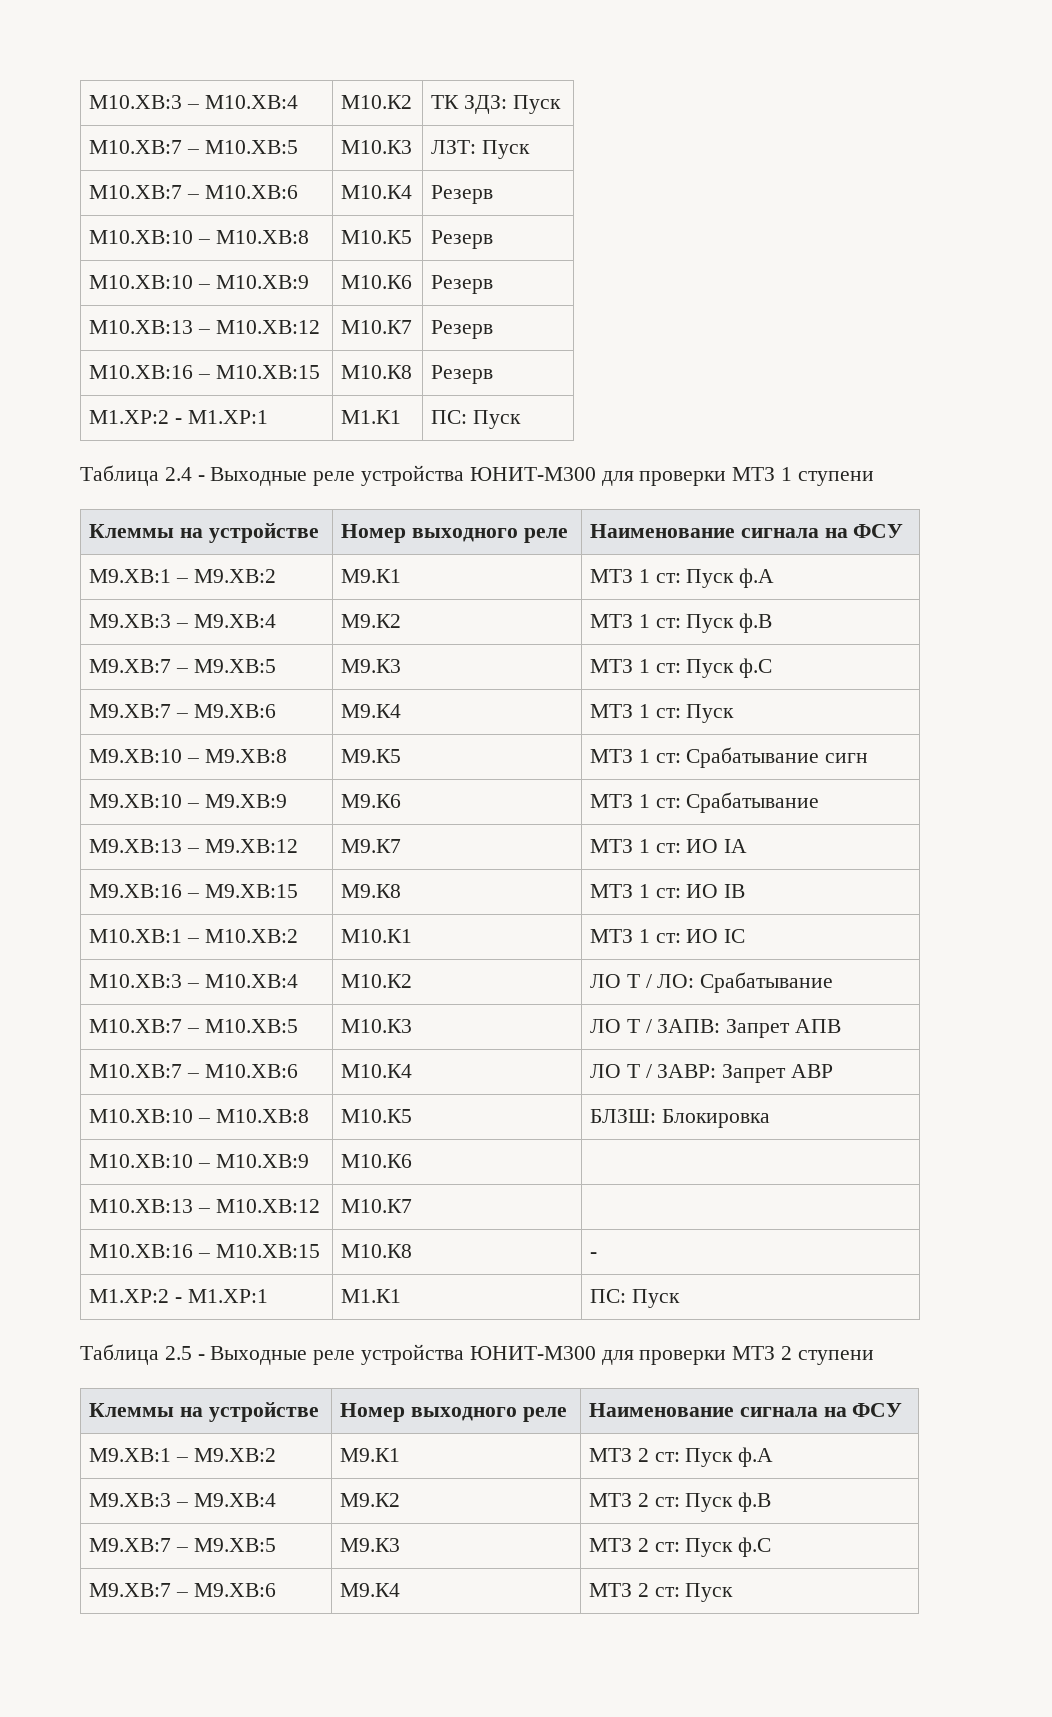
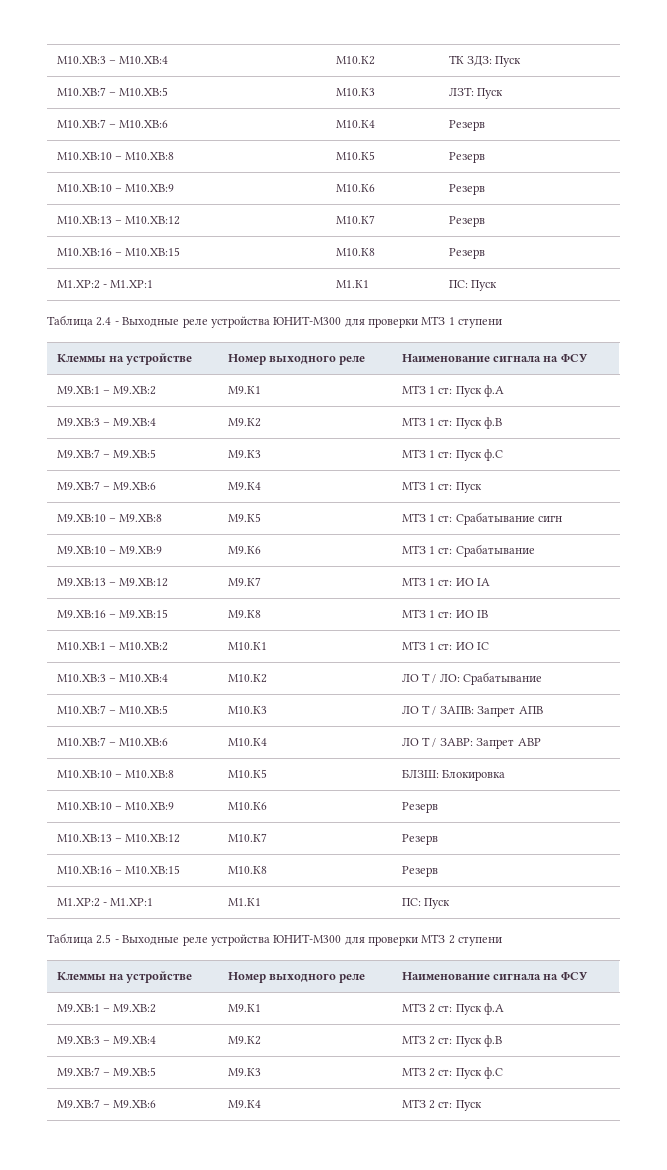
[88,1199,320,1213] [340,1199,412,1213] [88,1244,320,1258] [340,1244,412,1258] [589,1252,597,1258] // М10.XВ:13 – М10.XB:12 | М10.К7 | // М10.XВ:16 – М10.XB:15 | М10.К8 | - -> [401,802,438,813] [56,834,181,843] [227,833,267,842] [401,834,438,845] [56,865,181,874] [227,866,267,874] [401,866,438,877] Резерв // М10.XВ:13 – М10.XB:12 | М10.К7 | Резерв // М10.XВ:16 – М10.XB:15 | М10.К8 | Резерв

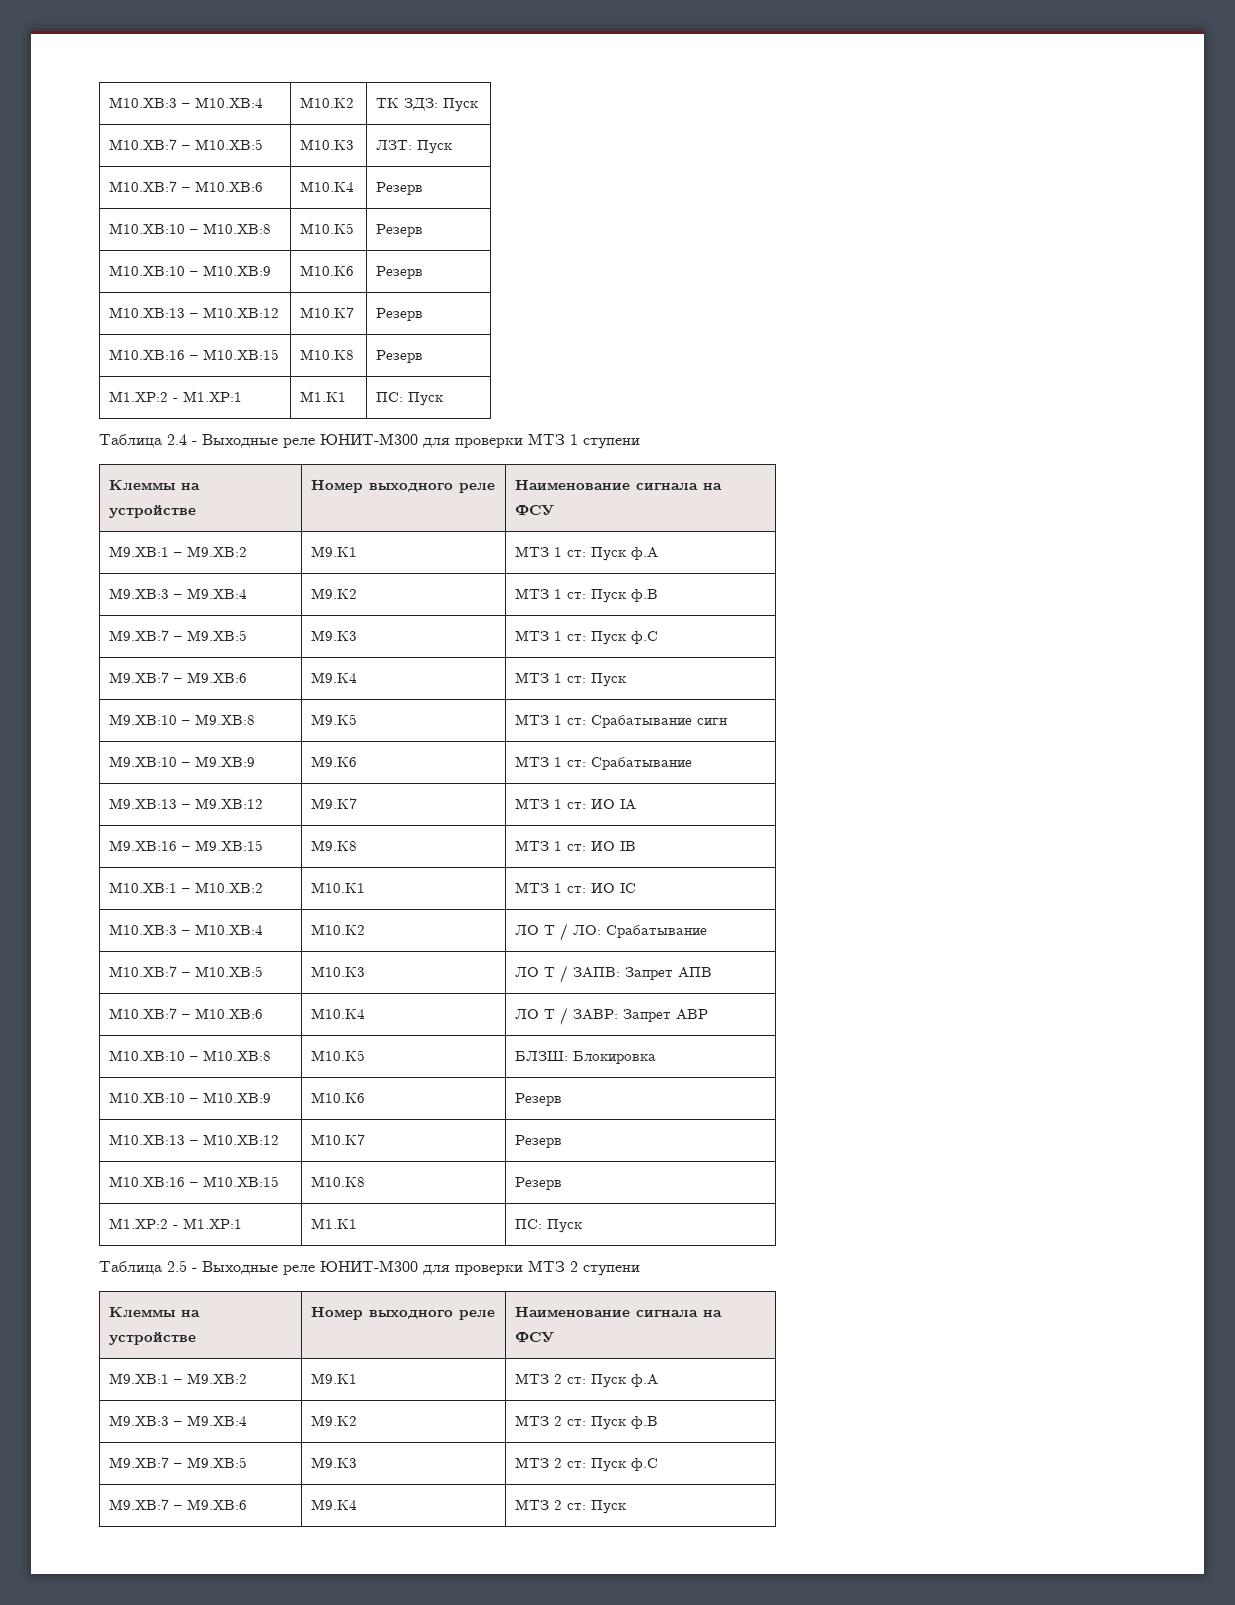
[210,316,270,328] устройства -> (315, 443) none
[210,934,270,946] устройства -> (315, 1270) none

